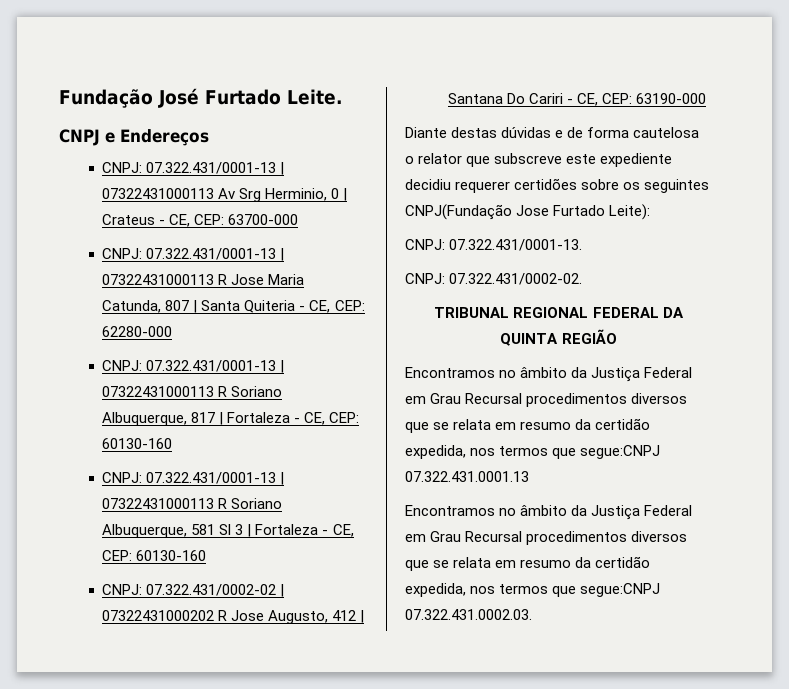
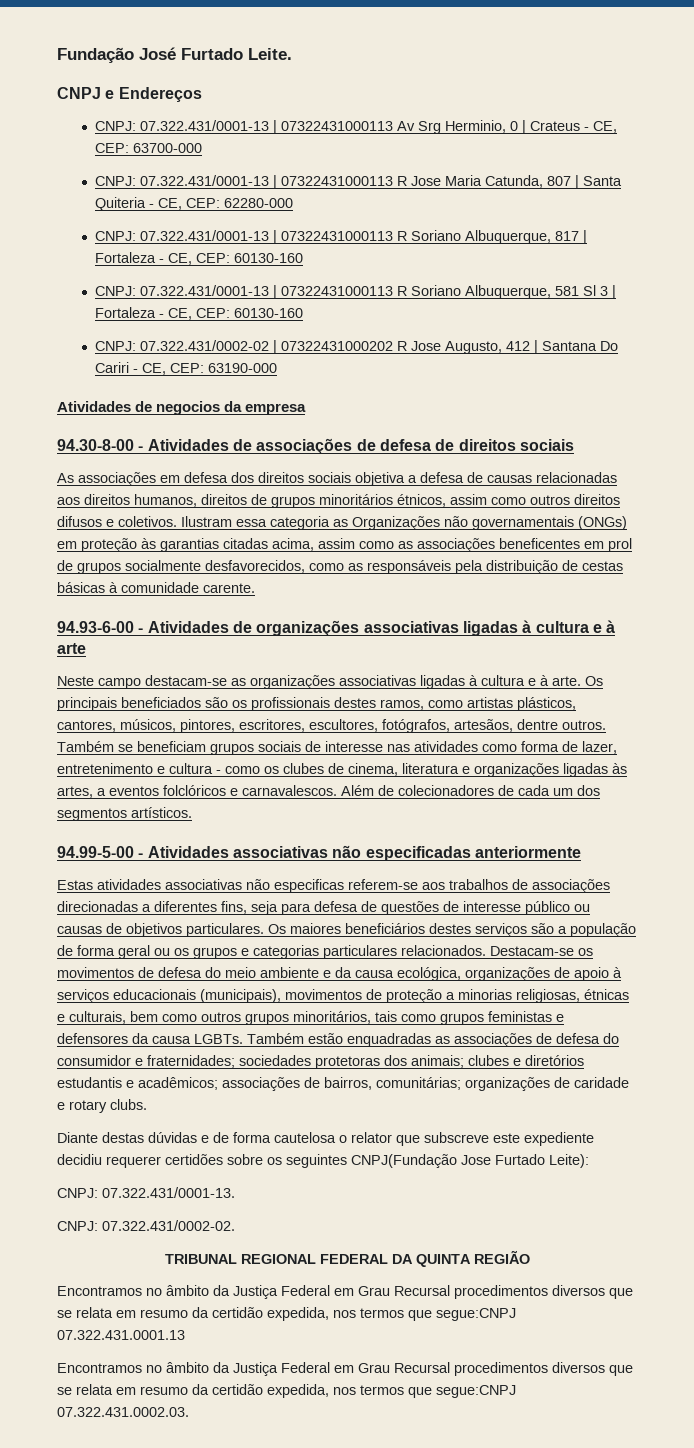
(707, 98) none -> [57,401,307,415] [57,438,574,454] [57,472,617,486] [57,494,620,508] [57,516,627,530] [57,538,632,552] [57,560,623,574] [57,582,255,593] [57,620,616,636] [57,643,86,654] [57,675,603,689] [57,697,576,711] [57,719,606,733] [57,741,617,755] [57,763,627,777] [57,785,600,798] [57,807,192,821] [57,845,581,861] [57,879,610,893] [57,901,590,915] [57,923,636,937] [57,945,593,959] [57,967,622,981] [57,989,629,1003] [57,1011,564,1025] [57,1033,619,1047] [57,1055,584,1069] [57,1077,629,1091] [57,1099,147,1113] // Atividades de negocios da empresa // 94.30-8-00 - Atividades de associações de defesa de direitos sociais // As associações em defesa dos direitos sociais objetiva a defesa de causas relacionadas aos direitos humanos, direitos de grupos minoritários étnicos, assim como outros direitos difusos e coletivos. Ilustram essa categoria as Organizações não governamentais (ONGs) em proteção às garantias citadas acima, assim como as associações beneficentes em prol de grupos socialmente desfavorecidos, como as responsáveis pela distribuição de cestas básicas à comunidade carente. // 94.93-6-00 - Atividades de organizações associativas ligadas à cultura e à arte // Neste campo destacam-se as organizações associativas ligadas à cultura e à arte. Os principais beneficiados são os profissionais destes ramos, como artistas plásticos, cantores, músicos, pintores, escritores, escultores, fotógrafos, artesãos, dentre outros. Também se beneficiam grupos sociais de interesse nas atividades como forma de lazer, entretenimento e cultura - como os clubes de cinema, literatura e organizações ligadas às artes, a eventos folclóricos e carnavalescos. Além de colecionadores de cada um dos segmentos artísticos. // 94.99-5-00 - Atividades associativas não especificadas anteriormente // Estas atividades associativas não especificas referem-se aos trabalhos de associações direcionadas a diferentes fins, seja para defesa de questões de interesse público ou causas de objetivos particulares. Os maiores beneficiários destes serviços são a população de forma geral ou os grupos e categorias particulares relacionados. Destacam-se os movimentos de defesa do meio ambiente e da causa ecológica, organizações de apoio à serviços educacionais (municipais), movimentos de proteção a minorias religiosas, étnicas e culturais, bem como outros grupos minoritários, tais como grupos feministas e defensores da causa LGBTs. Também estão enquadradas as associações de defesa do consumidor e fraternidades; sociedades protetoras dos animais; clubes e diretórios estudantis e acadêmicos; associações de bairros, comunitárias; organizações de caridade e rotary clubs.

